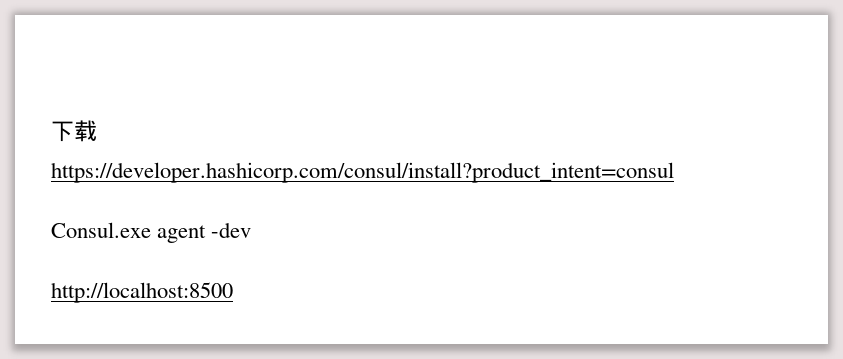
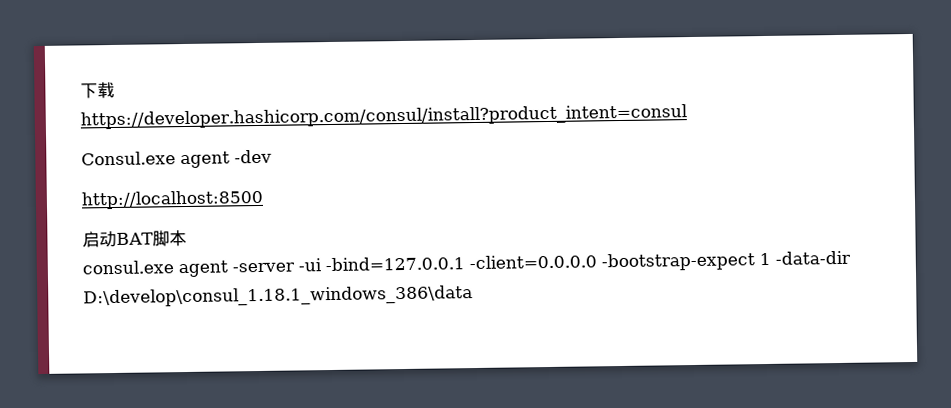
(233, 292) none -> [82,229,187,248] [82,250,851,278] [83,285,473,308] // 启动BAT脚本 // consul.exe agent -server -ui -bind=127.0.0.1 -client=0.0.0.0 -bootstrap-expect 1 -data-dir D:\develop\consul_1.18.1_windows_386\data

